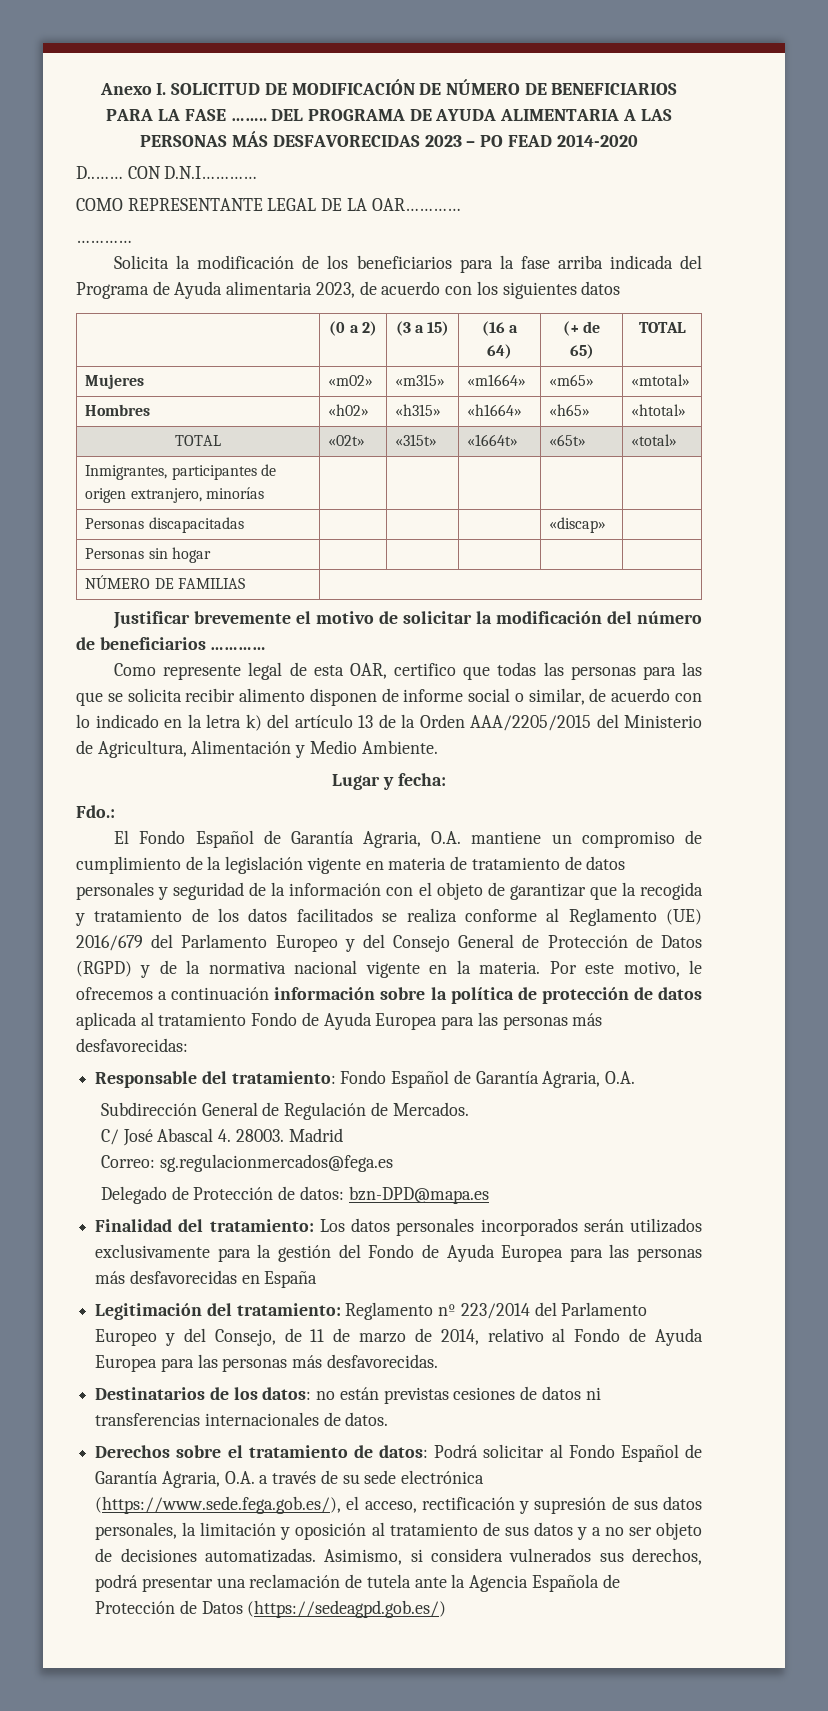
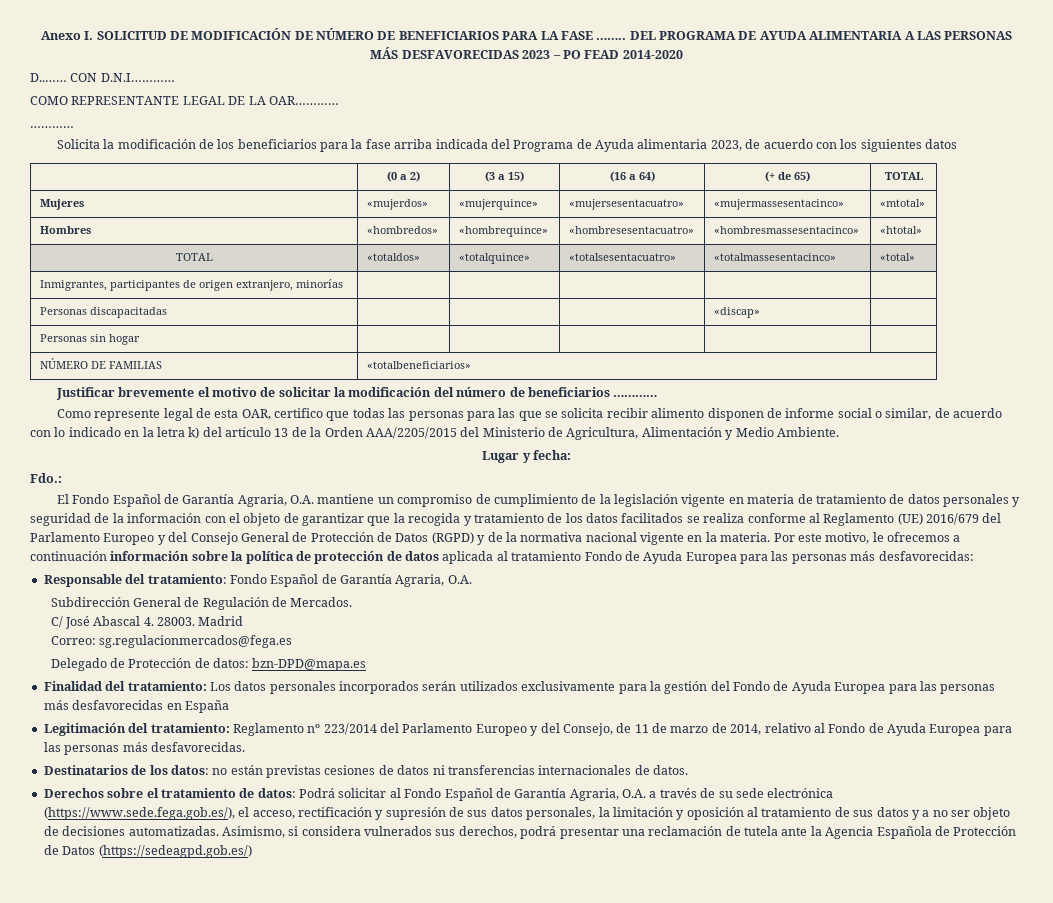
[328,375,374,386] [395,374,446,386] [467,374,527,386] [549,374,595,386] [631,374,691,386] [85,404,151,416] [328,404,370,416] [395,404,442,416] [467,404,523,416] [549,404,591,416] [631,404,687,416] [175,435,221,446] [328,435,366,446] [395,434,438,446] [467,434,519,446] [549,434,587,446] «m02» | «m315» | «m1664» | «m65» | «mtotal» // Hombres | «h02» | «h315» | «h1664» | «h65» | «htotal» // TOTAL | «02t» | «315t» | «1664t» | «65t» -> [366,199,428,210] [458,199,538,210] [568,199,684,210] [713,199,844,210] [879,199,925,207] [39,226,91,234] [366,226,438,234] [458,226,548,237] [568,226,694,234] [713,226,859,234] [879,226,922,234] [175,253,213,261] [366,253,420,261] [458,253,530,264] [568,253,676,261] [713,253,836,261] «mujerdos» | «mujerquince» | «mujersesentacuatro» | «mujermassesentacinco» | «mtotal» // Hombres | «hombredos» | «hombrequince» | «hombresesentacuatro» | «hombresmassesentacinco» | «htotal» // TOTAL | «totaldos» | «totalquince» | «totalsesentacuatro» | «totalmassesentacinco»
(245, 583) none -> [366,361,471,369] «totalbeneficiarios»

